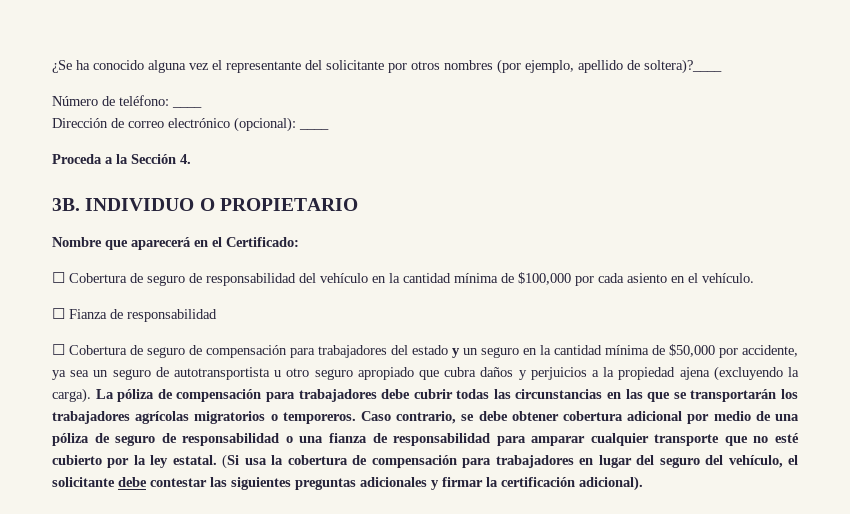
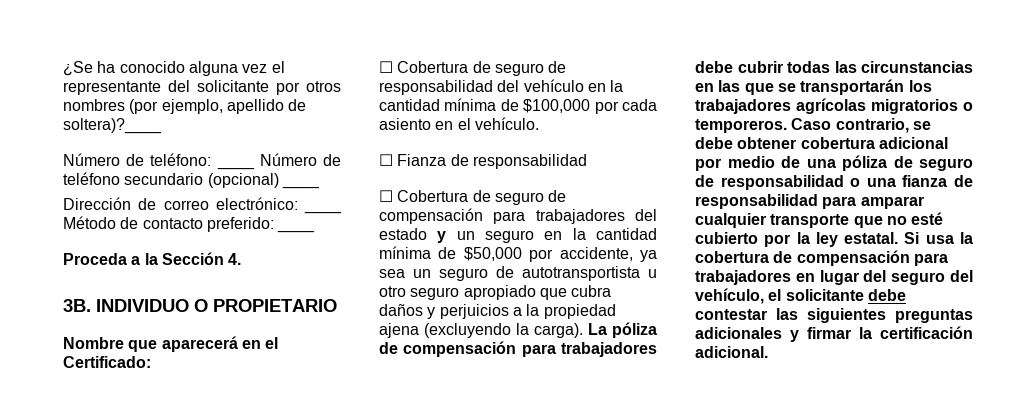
[52,117,296,132] // Dirección de correo electrónico (opcional): -> [259,153,341,166] [63,172,320,189] [63,197,298,210] [304,210,342,214] [63,216,274,232] Número de teléfono secundario (opcional) ____ // Dirección de correo electrónico: ____ Método de contacto preferido:
[222,454,240,469] (Si -> [904,232,920,244] Si
[579,476,643,491] adicional). -> [695,346,768,358] adicional.

